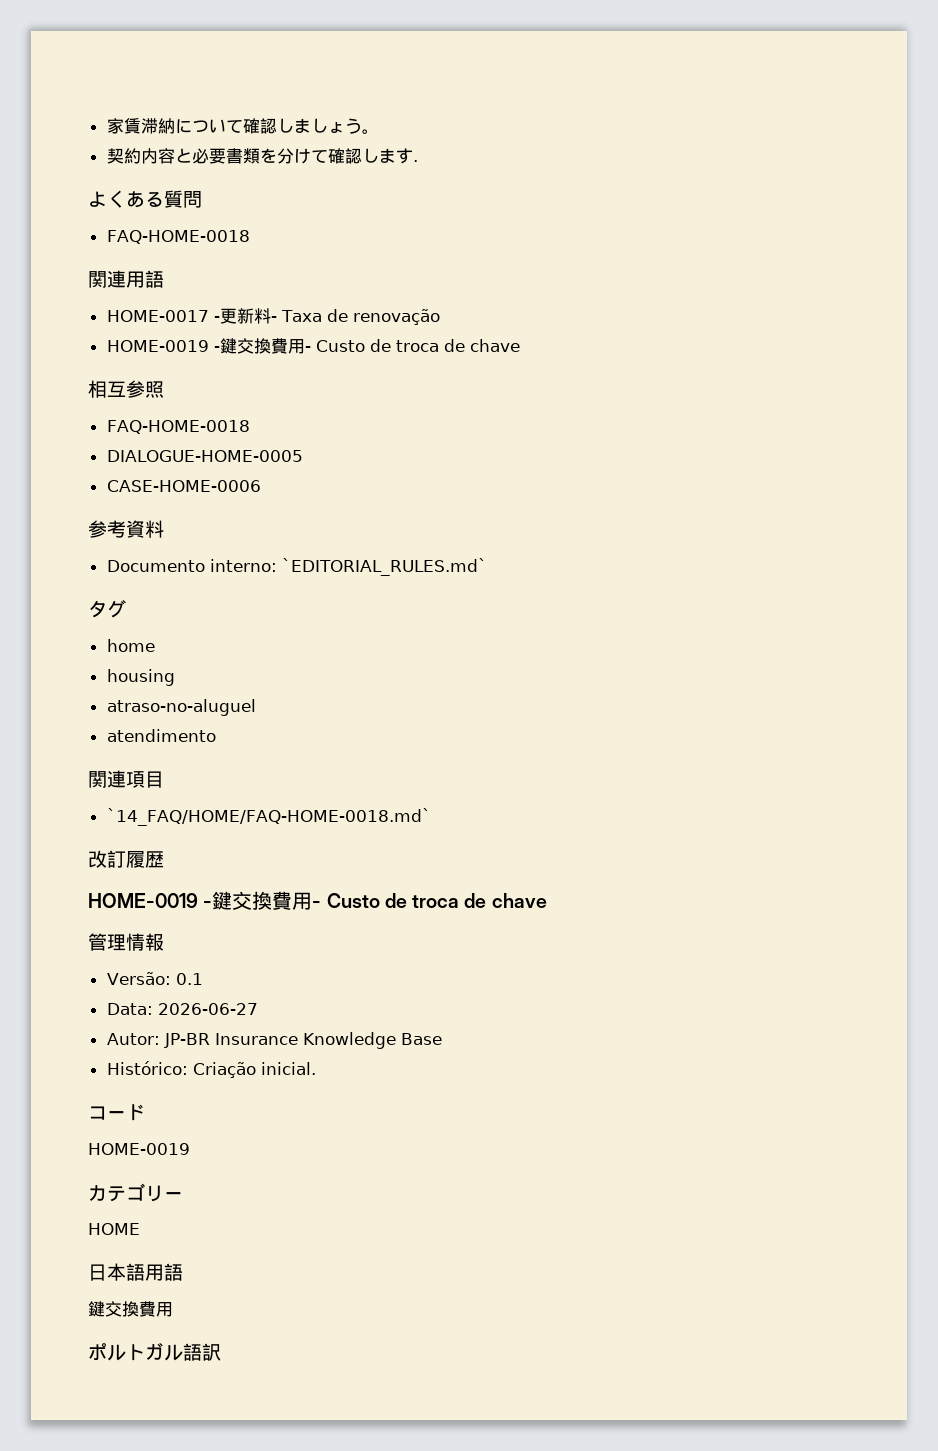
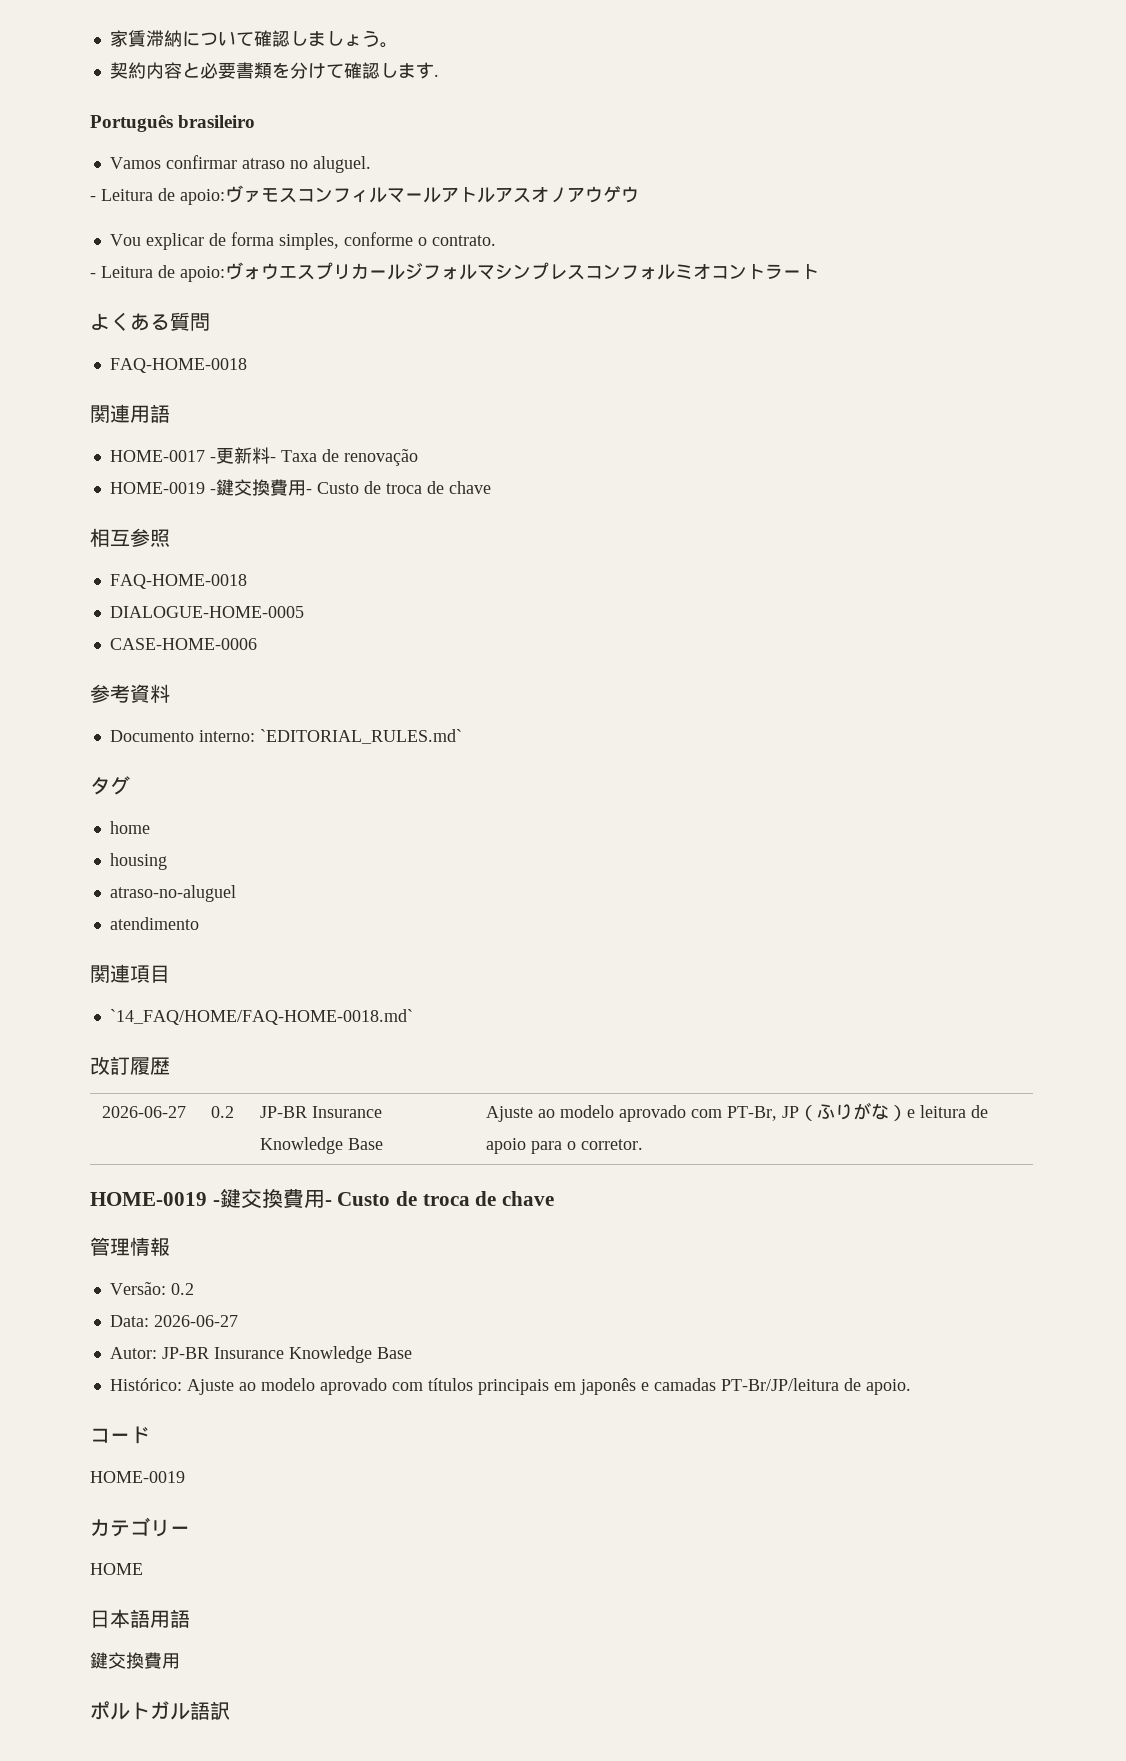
(418, 161) none -> [90,115,256,132] [109,155,371,173] [90,185,639,205] [109,232,496,250] [90,262,819,282] // Português brasileiro // Vamos confirmar atraso no aluguel. // - Leitura de apoio:ヴァモスコンフィルマールアトルアスオノアウゲウ // Vou explicar de forma simples, conforme o contrato. // - Leitura de apoio:ヴォウエスプリカールジフォルマシンプレスコンフォルミオコントラート
(164, 859) none -> [102,1106,187,1118] [211,1106,235,1118] [260,1106,383,1118] [260,1137,384,1154] [486,1102,989,1122] [486,1138,644,1154] // 2026-06-27 | 0.2 | JP-BR Insurance Knowledge Base | Ajuste ao modelo aprovado com PT-Br, JP（ふりがな）e leitura de apoio para o corretor.
[175,973,203,985] 0.1 -> [170,1283,194,1295] 0.2
[192,1062,316,1078] Criação inicial. -> [186,1378,911,1395] Ajuste ao modelo aprovado com títulos principais em japonês e camadas PT-Br/JP/leitura de apoio.

